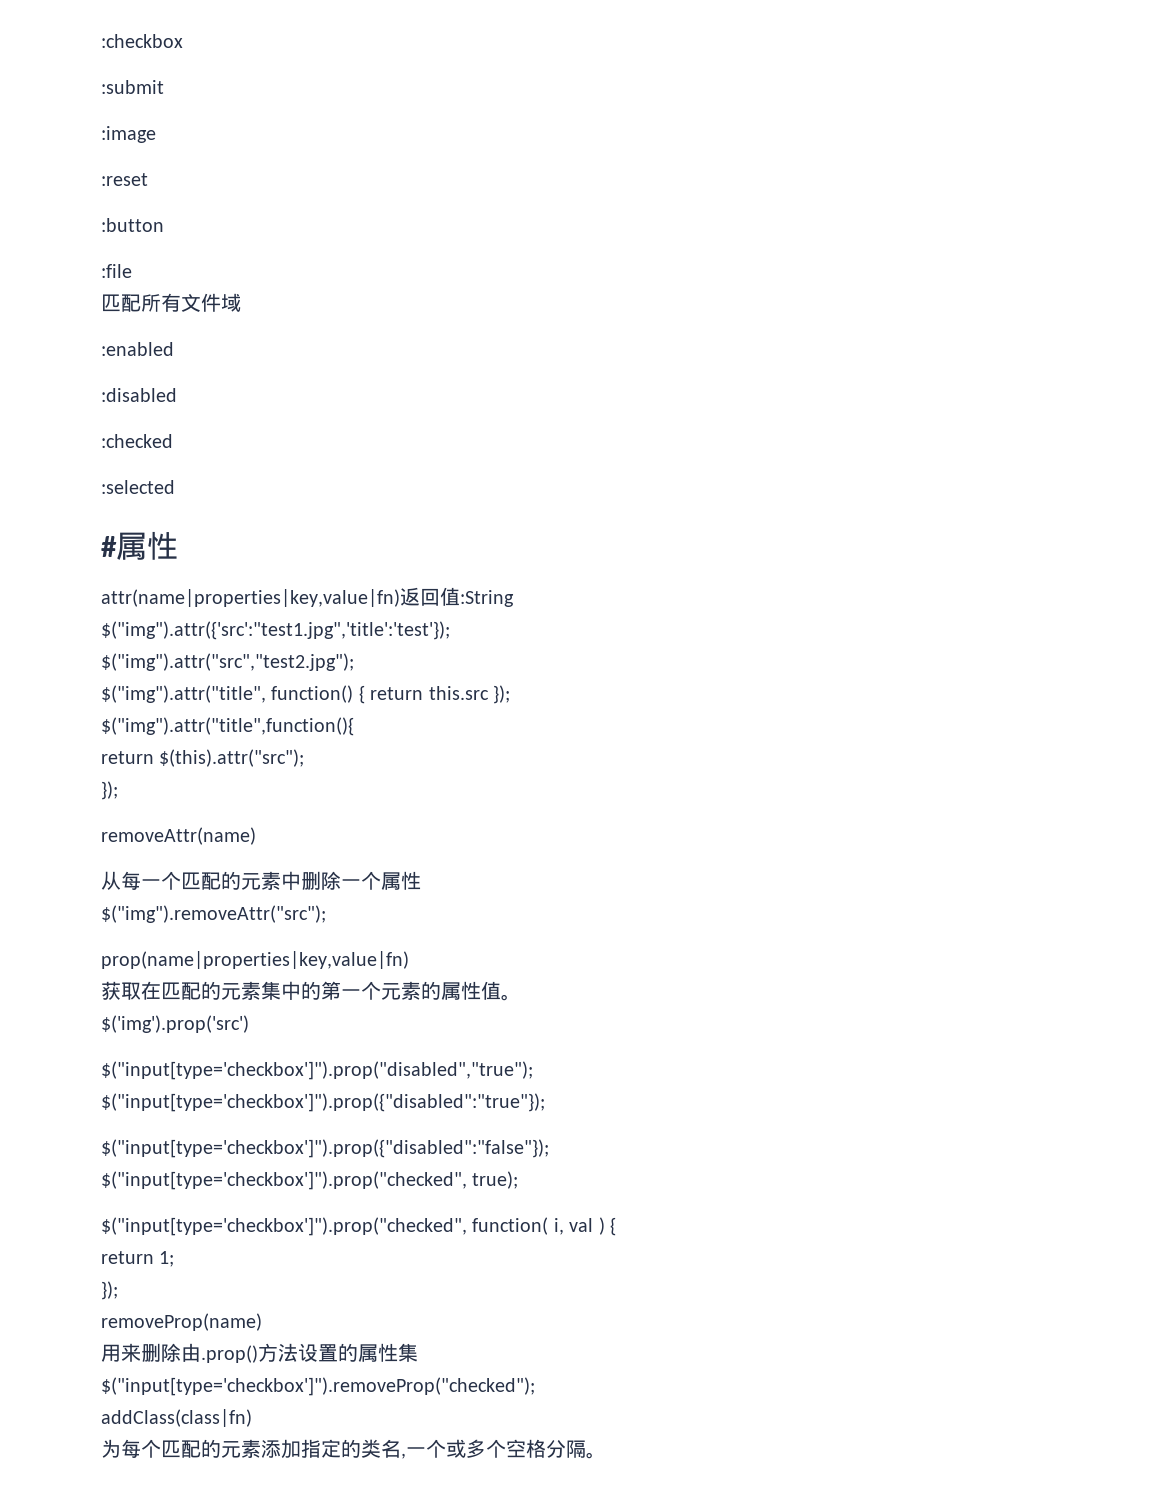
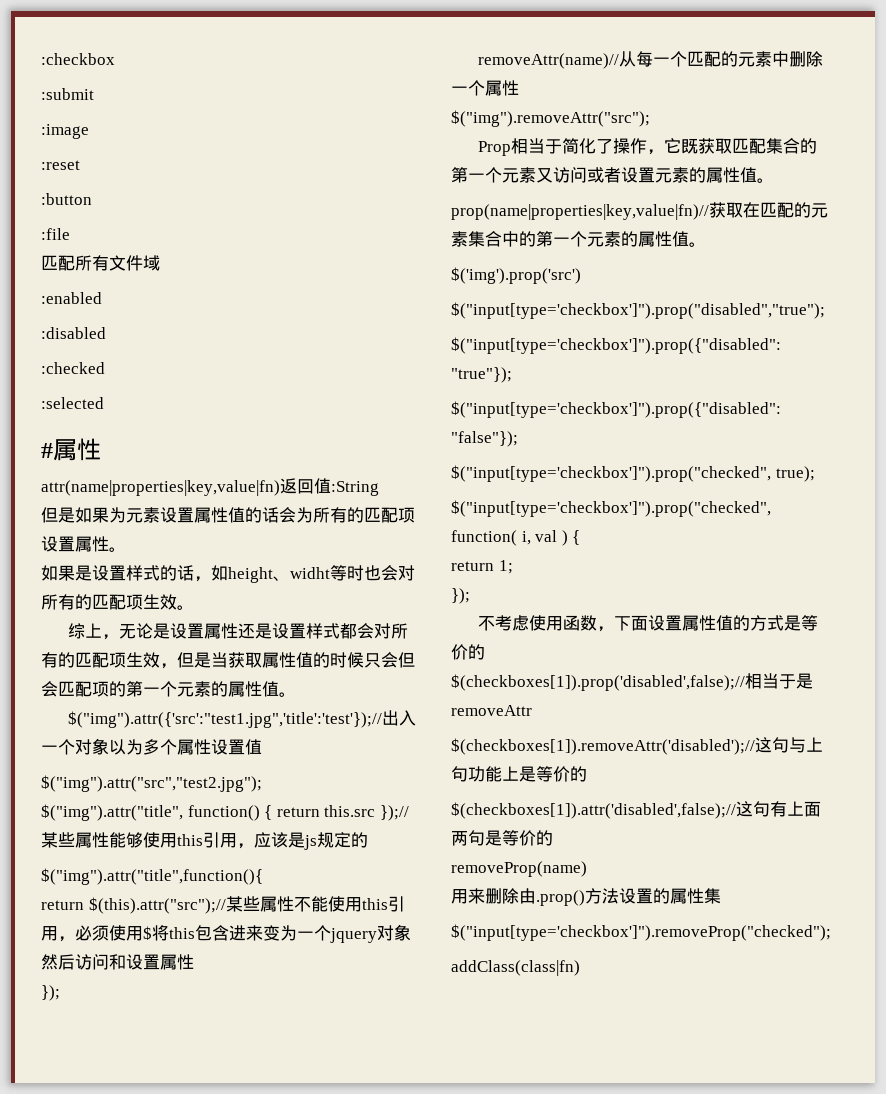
[101,621,450,640] $("img").attr({'src':"test1.jpg",'title':'test'}); -> [41,507,415,523] [41,536,126,552] [41,565,415,583] [41,594,194,610] [68,623,409,640] [41,652,415,669] [41,681,296,697] [68,710,417,728] [41,738,262,755] 但是如果为元素设置属性值的话会为所有的匹配项设置属性。 // 如果是设置样式的话，如height、widht等时也会对所有的匹配项生效。 // 综上，无论是设置属性还是设置样式都会对所有的匹配项生效，但是当获取属性值的时候只会但会匹配项的第一个元素的属性值。 // $("img").attr({'src':"test1.jpg",'title':'test'});//出入一个对象以为多个属性设置值
[492,685,510,704] [101,717,354,736] [101,749,305,767] [101,781,118,800] [101,827,256,845] }); // $("img").attr("title",function(){ // return $(this).attr("src"); // }); // removeAttr(name) // -> [379,805,409,821] [41,832,368,850] [41,868,263,885] [41,896,405,914] [41,924,411,943] [41,954,194,970] [41,985,60,1001] [478,53,620,69] });//某些属性能够使用this引用，应该是js规定的 // $("img").attr("title",function(){ // return $(this).attr("src");//某些属性不能使用this引用，必须使用$将this包含进来变为一个jquery对象然后访问和设置属性 // }); // removeAttr(name)//
[101,951,409,969] prop(name|properties|key,value|fn) // -> [478,138,818,156] [451,167,774,183] [451,204,709,220] Prop相当于简化了操作，它既获取匹配集合的第一个元素又访问或者设置元素的属性值。 // prop(name|properties|key,value|fn)//
(281, 990) none -> [485,231,502,247] 合
(118, 1290) none -> [478,615,819,632] [451,644,485,660] [451,673,813,691] [451,705,532,716] [451,737,823,755] [451,766,587,782] [451,801,821,819] [451,830,553,846] // 不考虑使用函数，下面设置属性值的方式是等价的 // $(checkboxes[1]).prop('disabled',false);//相当于是removeAttr // $(checkboxes[1]).removeAttr('disabled');//这句与上句功能上是等价的 // $(checkboxes[1]).attr('disabled',false);//这句有上面两句是等价的
[101,1439,606,1459] // 为每个匹配的元素添加指定的类名,一个或多个空格分隔。 -> (580, 968) none

